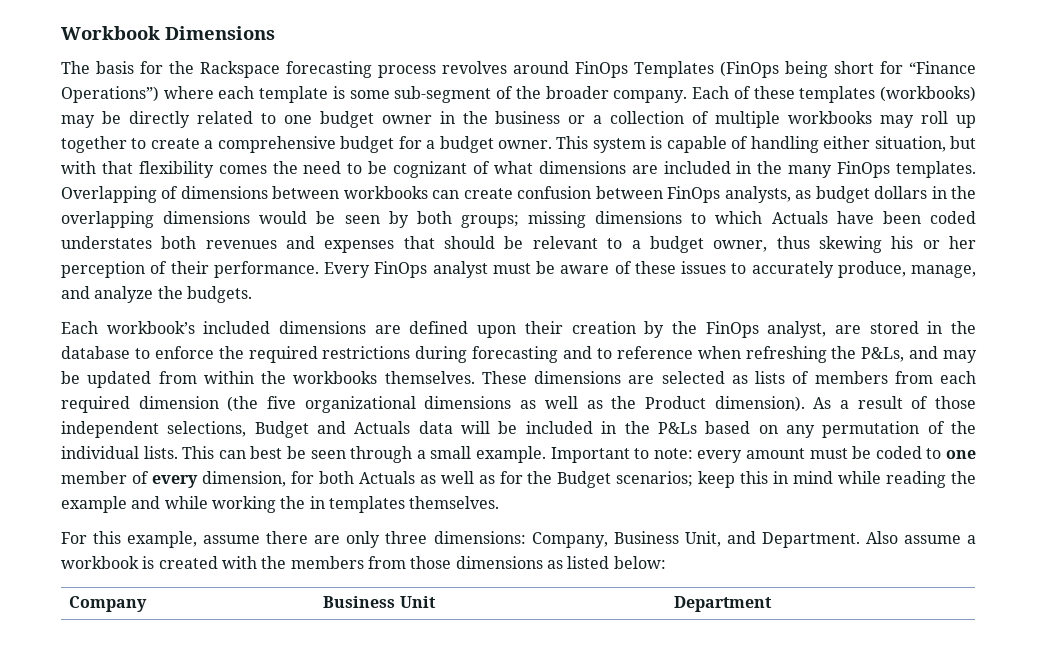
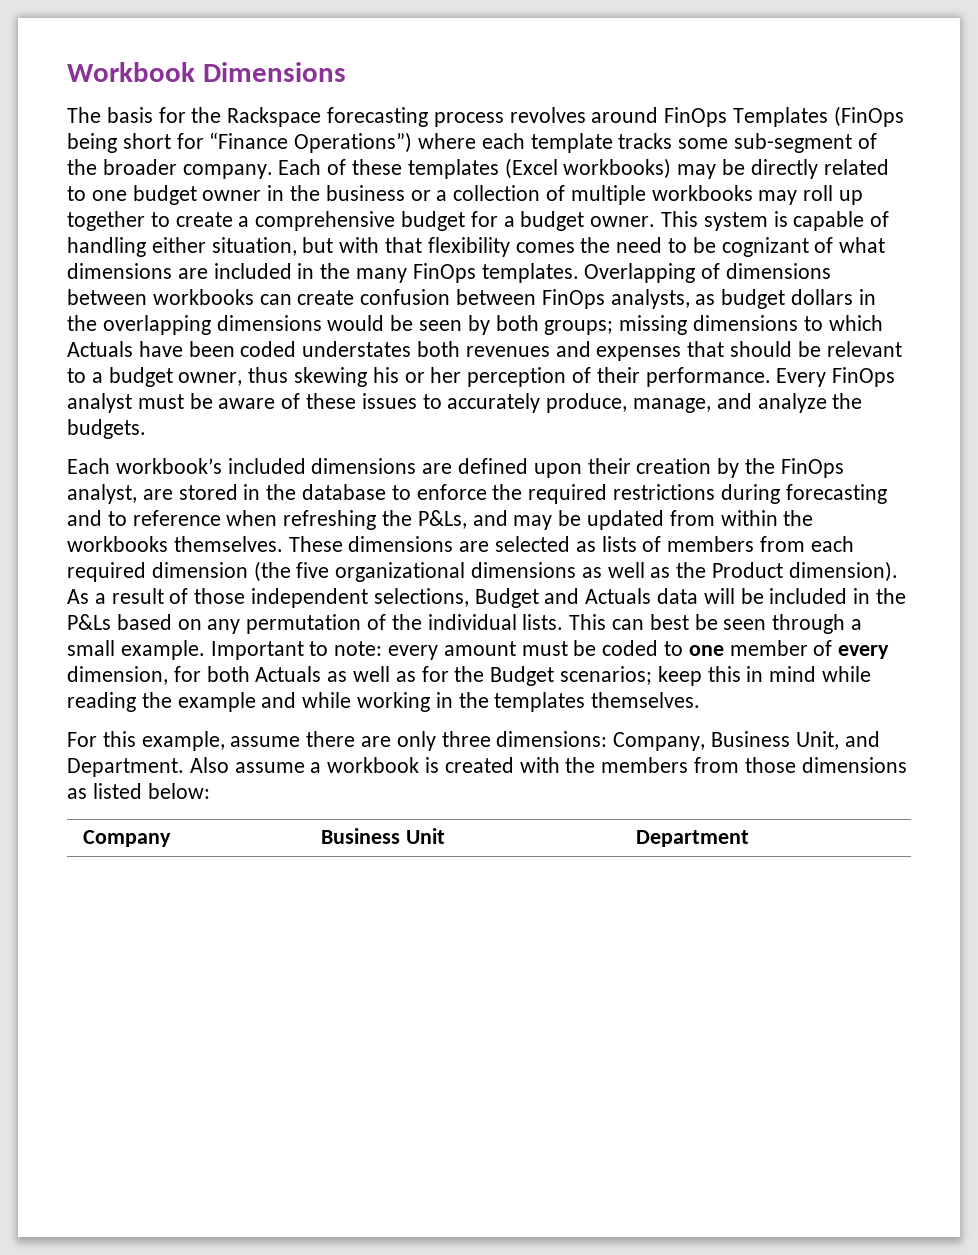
[332,86,345,99] is -> [618,133,673,149] tracks
[880,86,977,102] (workbooks) -> [504,158,672,179] (Excel workbooks)
[280,496,325,509] the in -> [435,692,489,708] in the

